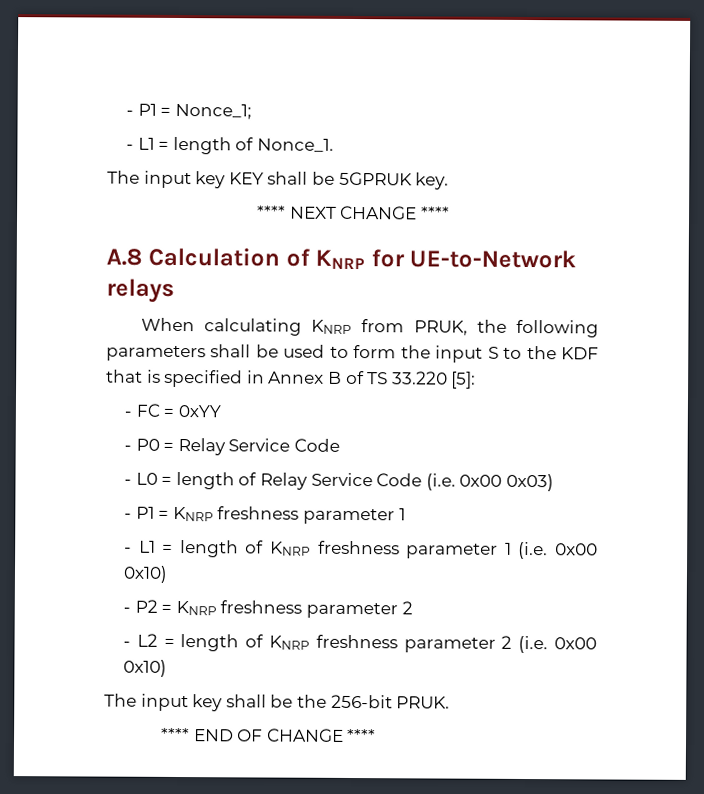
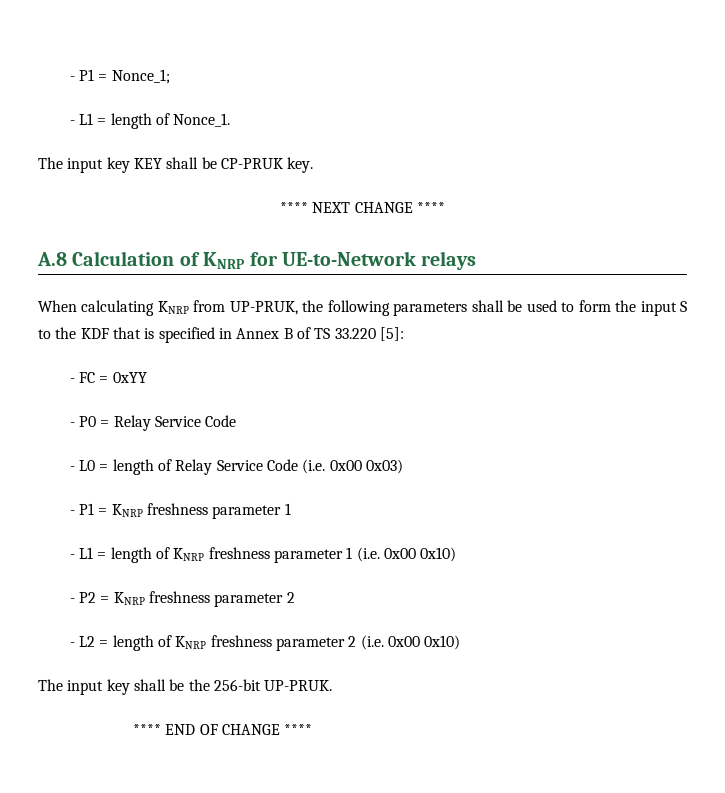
[338,171,412,186] 5GPRUK -> [220,158,283,169] CP-PRUK
[413,320,468,336] PRUK, -> [229,301,298,315] UP-PRUK,
[396,696,451,709] PRUK. -> [264,680,333,691] UP-PRUK.

